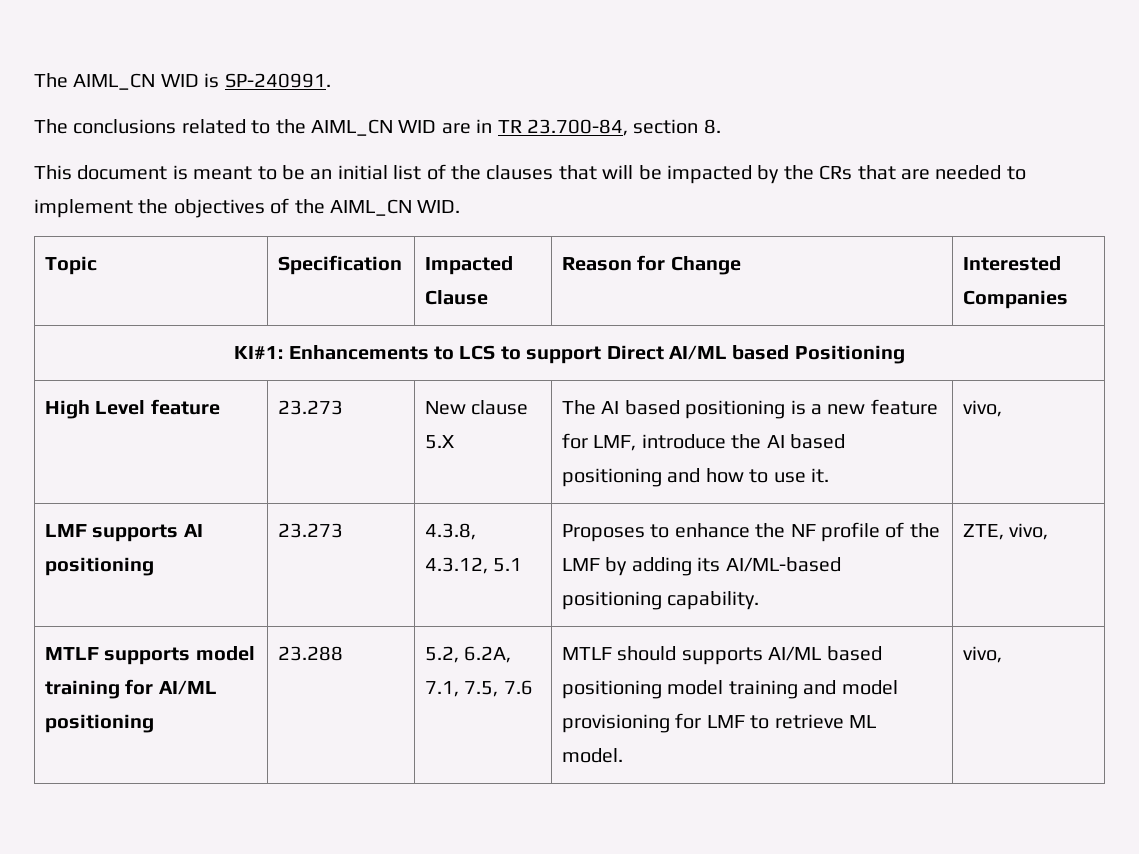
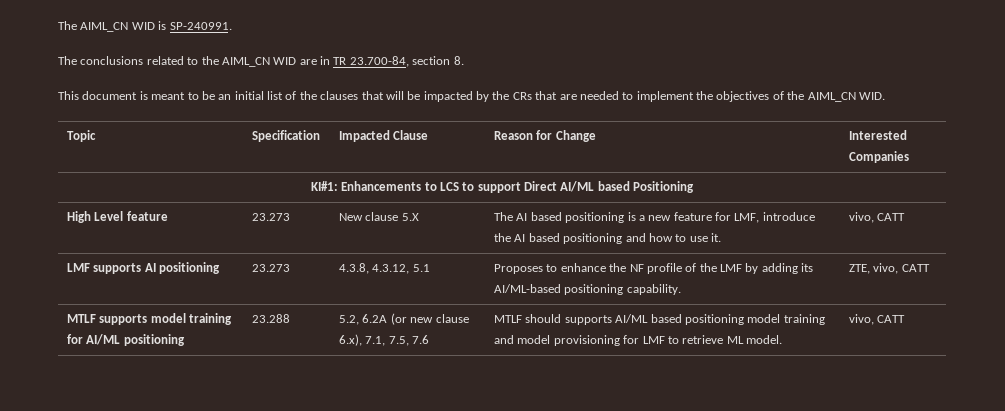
(1003, 408) none -> [877,213,906,221] CATT
(1049, 531) none -> [901,264,930,272] CATT
[464,646,512,663] 6.2A, -> [362,313,469,325] [339,334,363,346] 6.2A (or new clause 6.x),
(1003, 654) none -> [877,315,906,323] CATT

